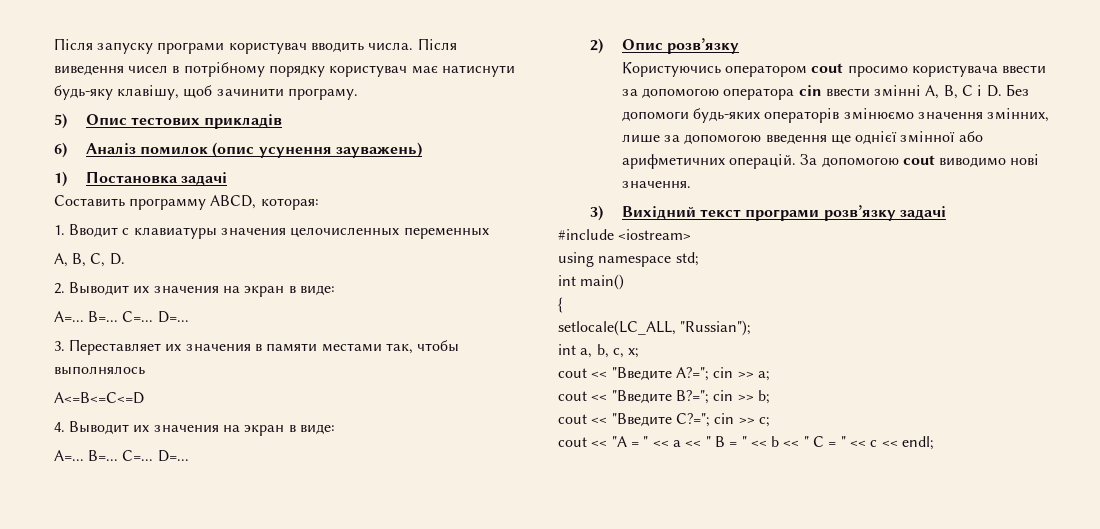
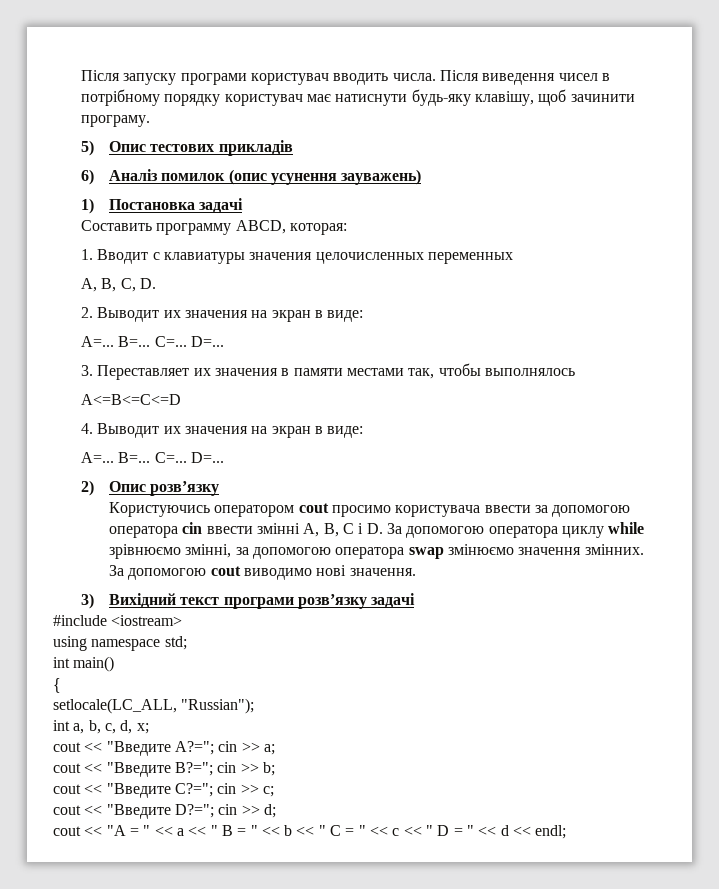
[1006,84,1031,96] [621,108,1050,123] [621,131,983,145] [621,154,796,169] Без допомоги будь-яких операторів змінюємо значення змінних, лише за допомогою введення ще однієї змінної або арифметичних операцій. -> [386,522,645,538] [108,544,644,559] За допомогою оператора циклу while зрівнюємо змінні, за допомогою оператора swap змінюємо значення змінних.
(624, 353) none -> [120,720,133,734] d,
(770, 422) none -> [53,804,276,819] // cout << "Введите D?="; cin >> d;
(898, 443) none -> [426,825,531,836] " D = " << d <<

